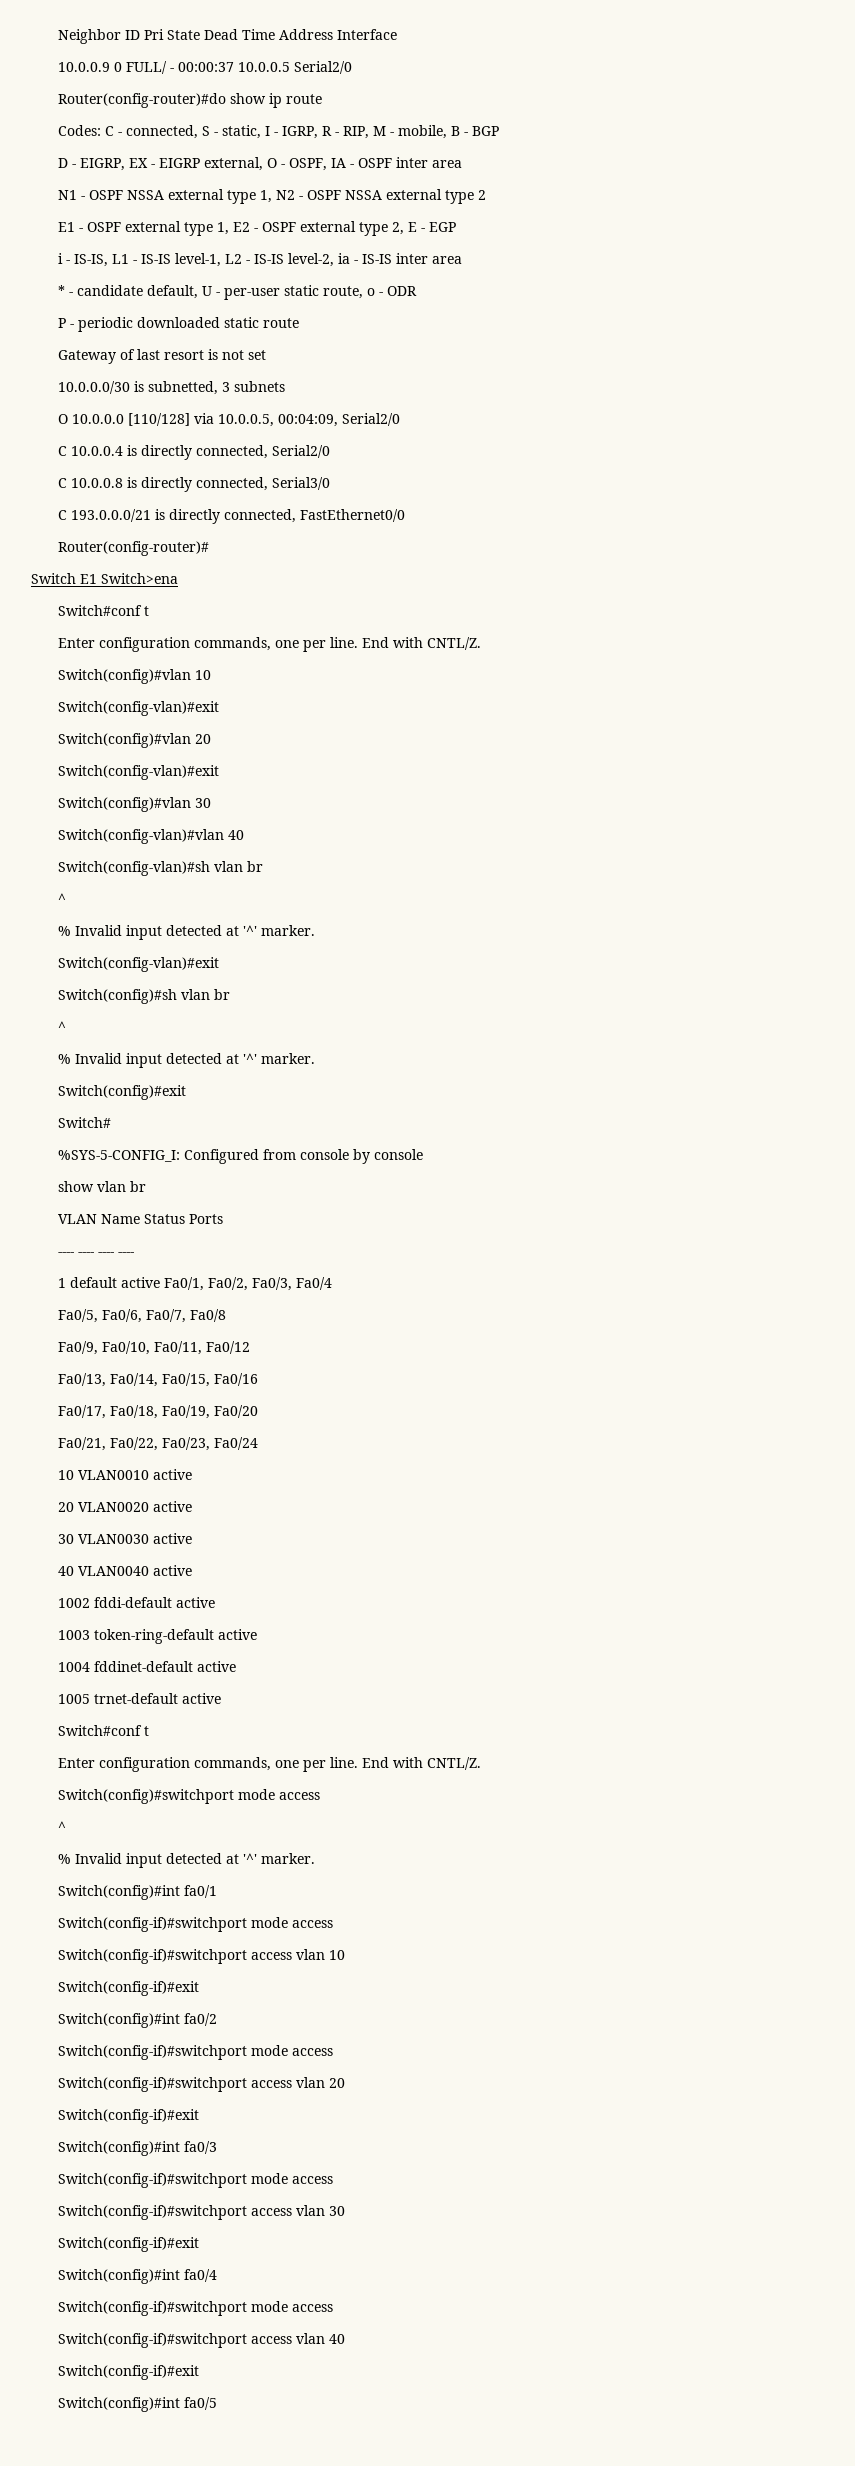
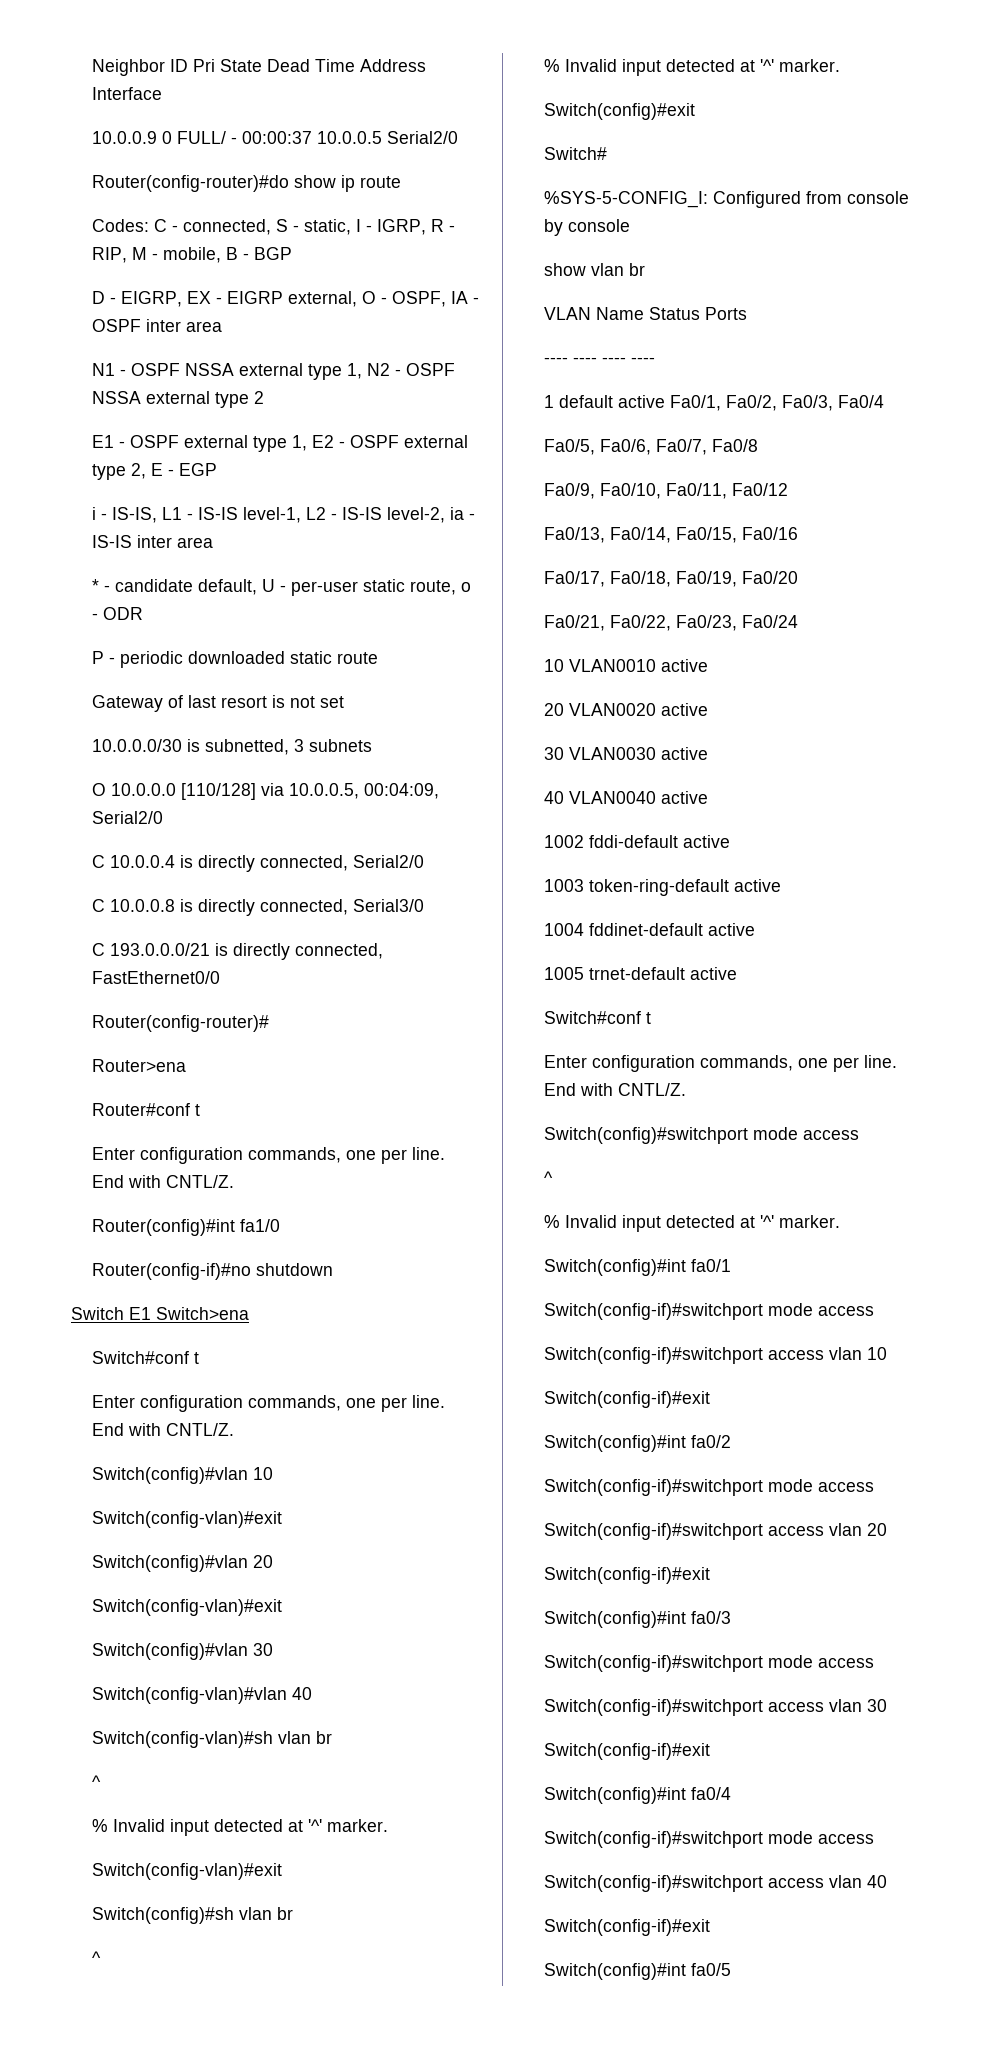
(209, 548) none -> [91,1059,186,1072] [91,1103,200,1116] [91,1147,445,1164] [91,1175,234,1188] [91,1219,280,1236] [91,1263,333,1280] // Router>ena // Router#conf t // Enter configuration commands, one per line. End with CNTL/Z. // Router(config)#int fa1/0 // Router(config-if)#no shutdown

